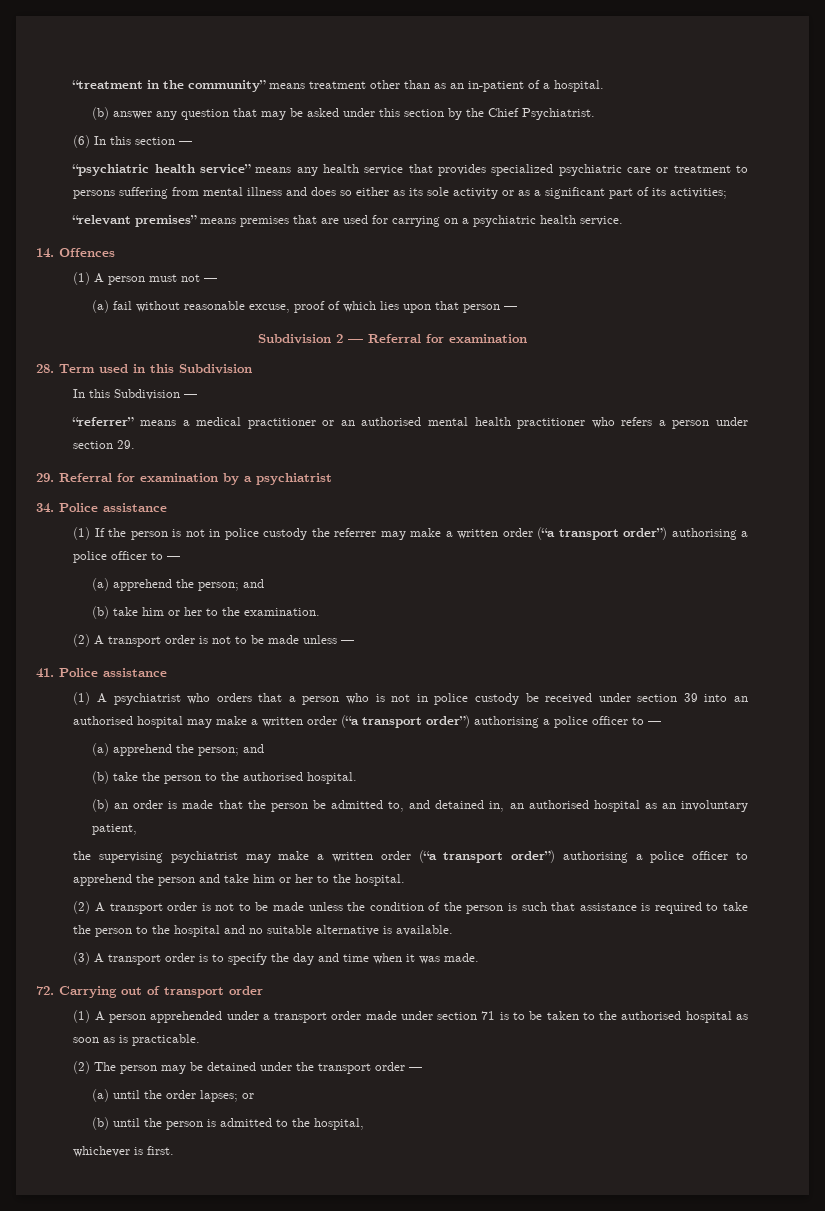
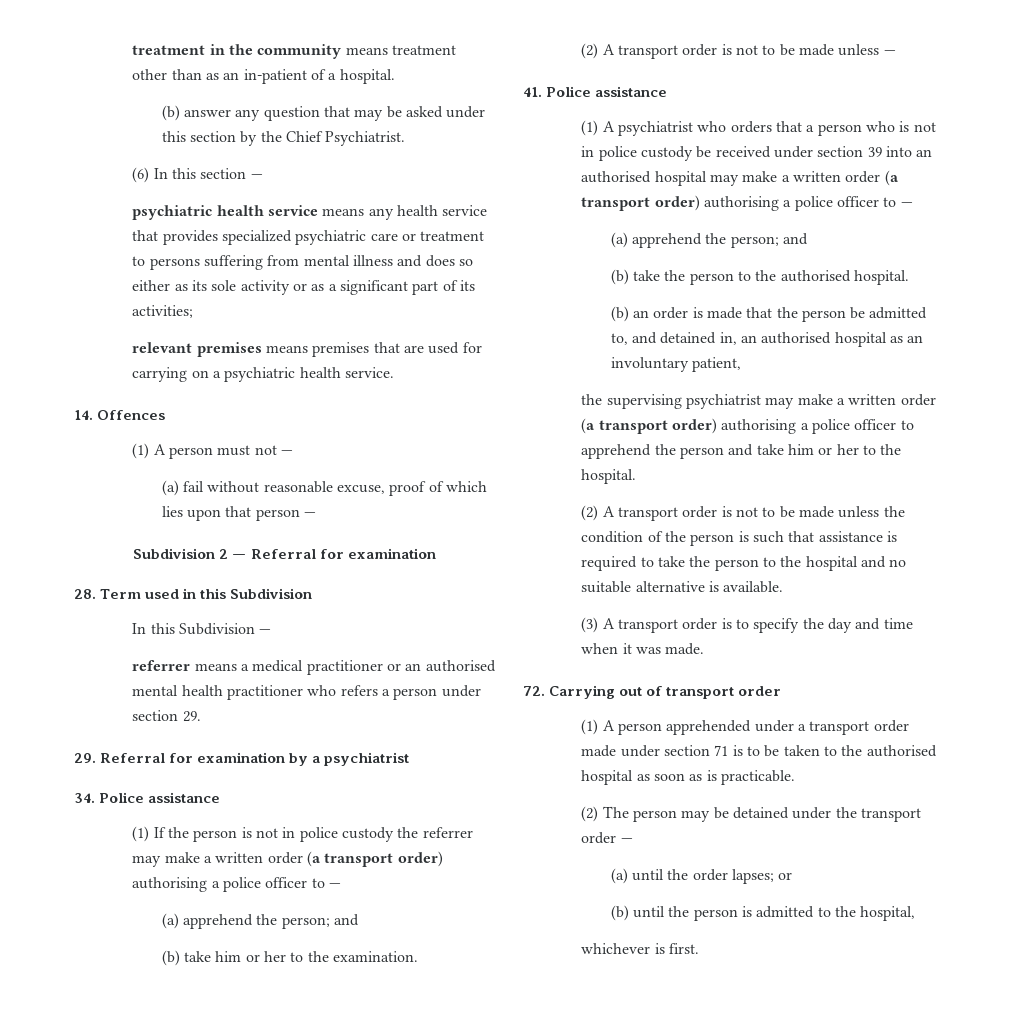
[72,80,144,89] “treatment -> [132,45,206,55] treatment
[188,80,267,92] community” -> [257,44,342,59] community
[72,164,252,176] “psychiatric health service” -> [132,205,319,220] psychiatric health service
[72,215,198,227] “relevant premises” -> [132,342,262,357] relevant premises
[72,417,135,426] “referrer” -> [132,660,191,671] referrer
[537,527,668,540] (“a transport order”) -> [307,851,443,867] (a transport order)
[341,715,471,728] (“a transport order”) -> [884,170,899,186] [581,195,700,211] (a transport order)
[418,850,556,863] (“a transport order”) -> [581,418,718,434] (a transport order)

